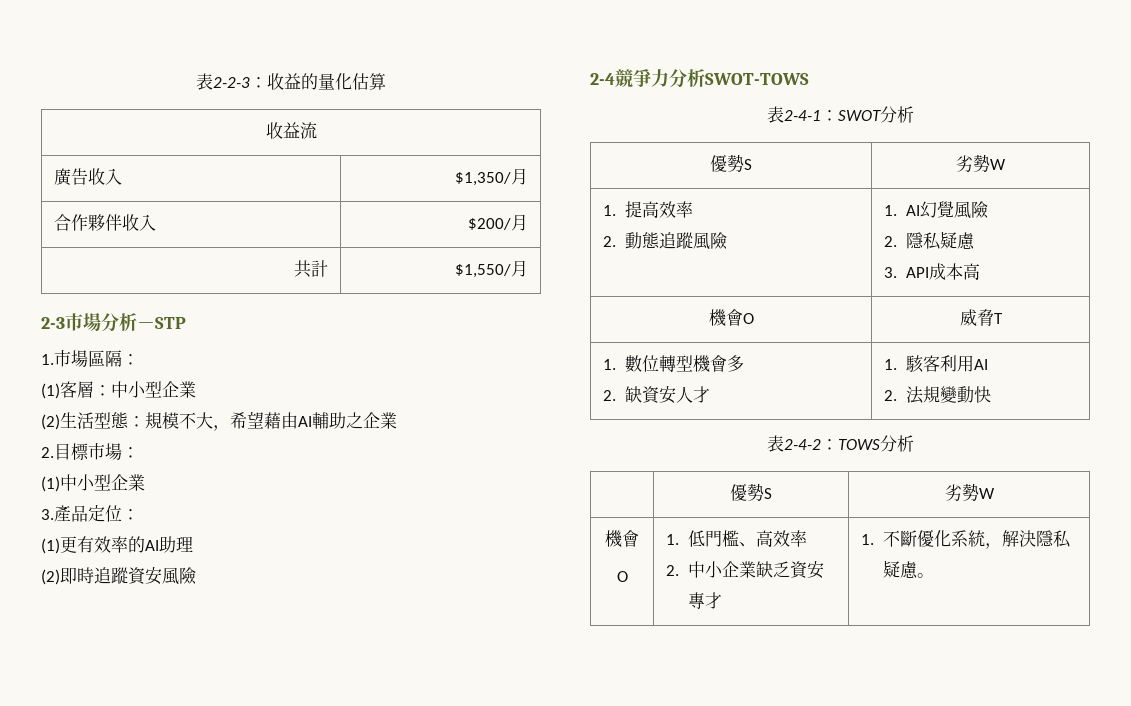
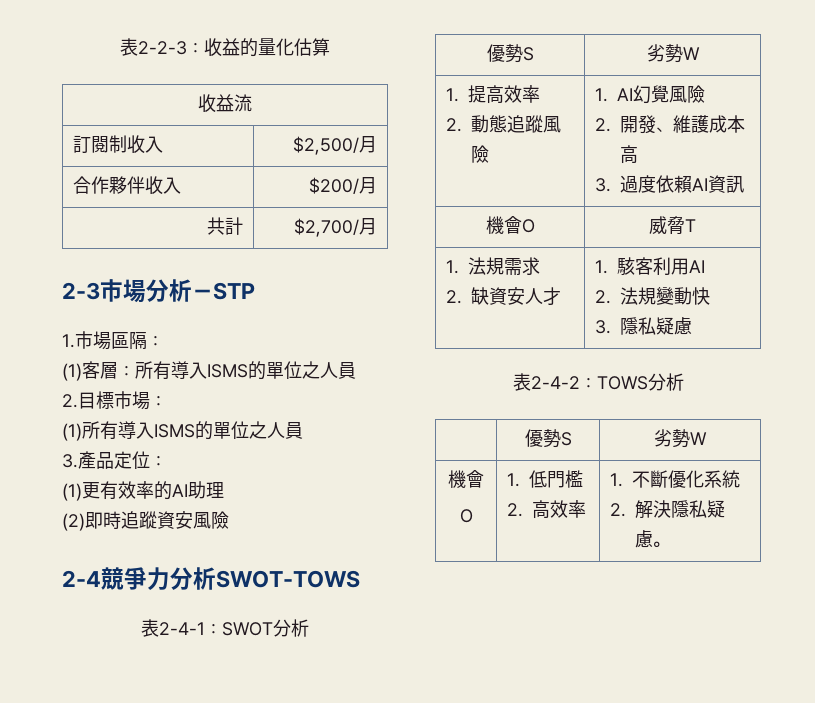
[54,168,123,186] [454,172,511,186] 廣告收入 | $1,350/ -> [72,135,163,154] [293,136,360,155] 訂閱制收入 | $2,500/
[454,264,511,278] $1,550/ -> [294,218,360,237] $2,700/
[111,381,196,398] [41,411,397,431] 中小型企業 // (2)生活型態：規模不大，希望藉由AI輔助之企業 -> [135,361,356,380] 所有導入ISMS的單位之人員
[60,474,145,491] 中小型企業 -> [82,421,303,440] 所有導入ISMS的單位之人員
[905,231,975,250] [884,263,980,280] 隱私疑慮 // 3. API成本高 -> [619,115,745,134] [619,145,638,164] [594,175,744,193] 開發、維護成本高 // 3.過度依賴AI資訊
[624,355,744,372] 數位轉型機會多 -> [467,257,540,275] 法規需求
(991, 394) none -> [594,317,692,335] // 3.隱私疑慮
[738,530,807,547] [666,561,824,579] [687,592,722,609] 、高效率 // 2.中小企業缺乏資安專才 -> [506,500,586,519] // 2.高效率
[984,543,1002,549] ， -> [609,503,626,517] // 2.

